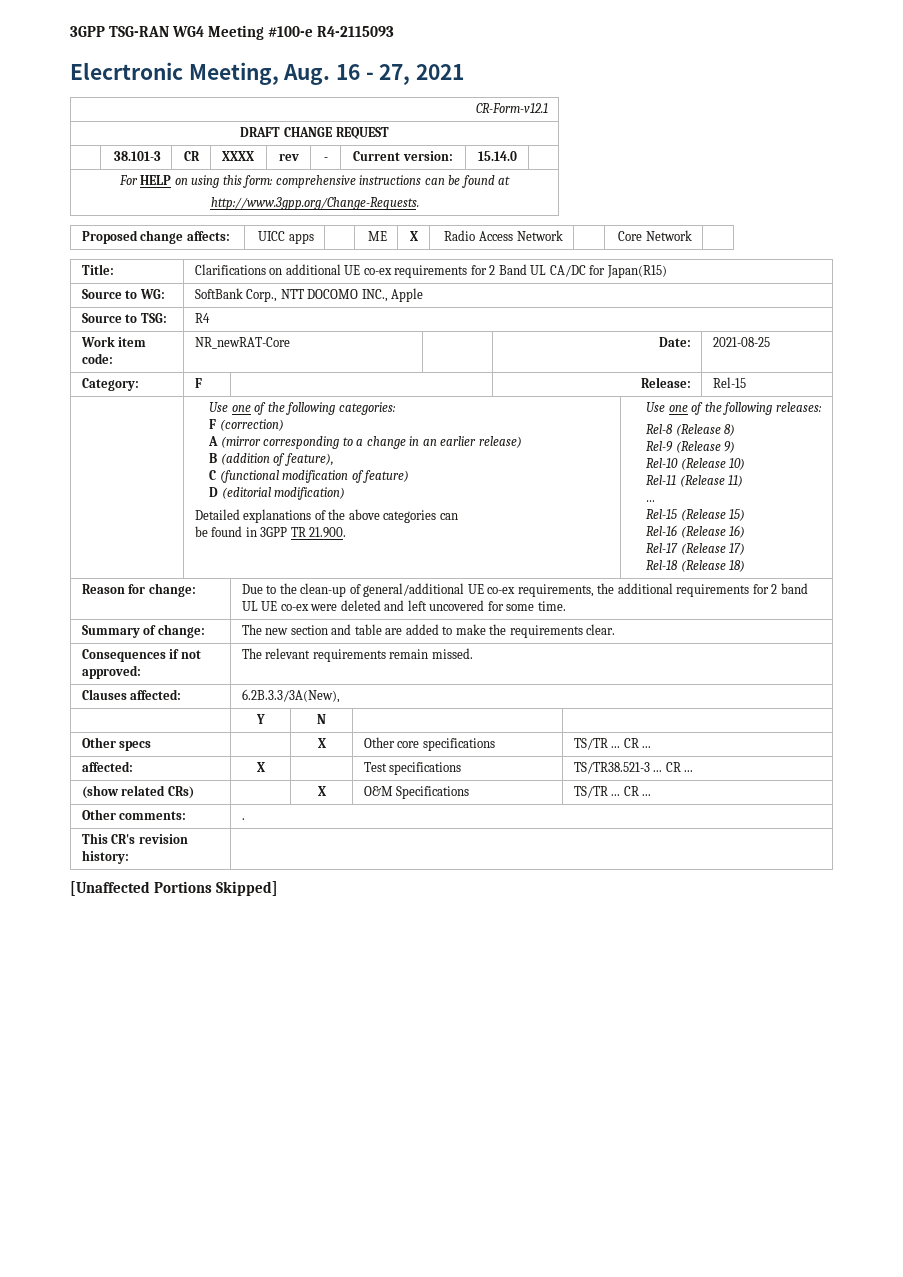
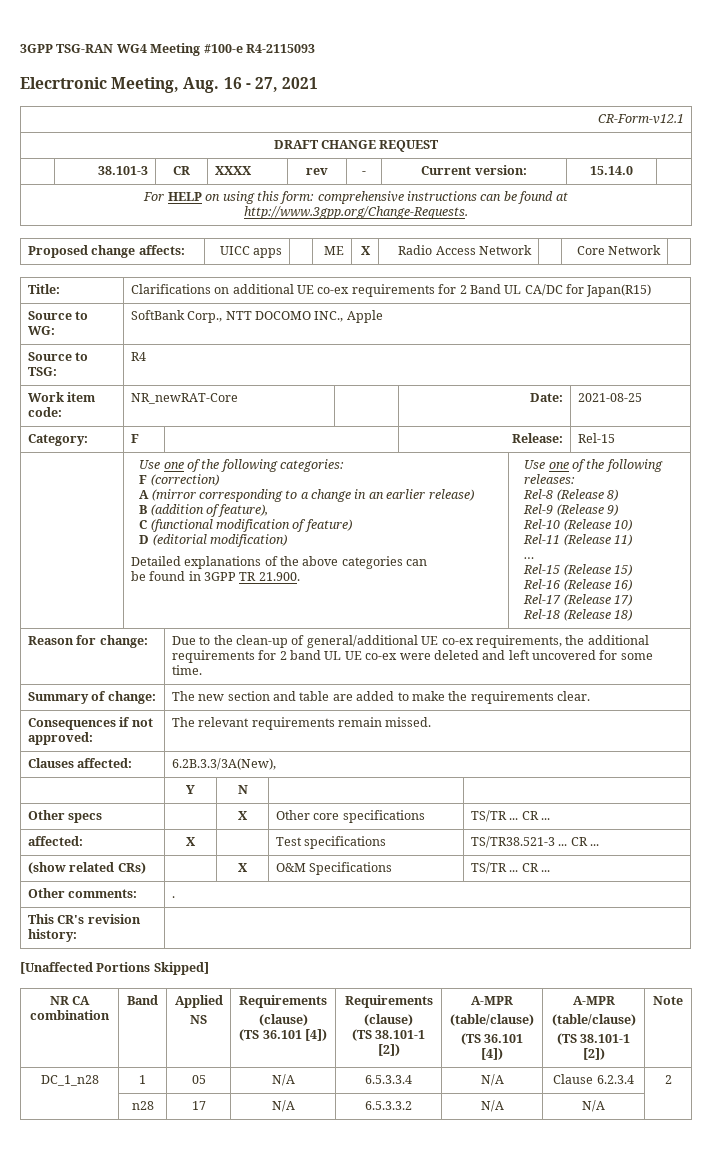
(278, 888) none -> [49,996,91,1005] [30,1010,110,1020] [127,995,158,1005] [174,995,223,1008] [190,1015,207,1024] [239,995,327,1008] [258,1014,308,1026] [239,1029,327,1041] [344,995,433,1008] [364,1014,413,1026] [351,1029,426,1041] [377,1044,400,1056] [471,996,513,1005] [450,1014,534,1026] [460,1033,524,1045] [481,1048,503,1060] [572,996,615,1005] [551,1014,636,1026] [556,1033,631,1045] [582,1048,605,1060] [653,996,683,1005] [40,1075,99,1086] [139,1075,146,1084] [191,1075,206,1084] [271,1074,295,1086] [365,1075,412,1084] [480,1074,504,1086] [553,1074,634,1084] [664,1075,672,1084] [131,1101,154,1110] [191,1101,206,1110] [271,1100,295,1112] [365,1101,412,1110] [480,1100,504,1112] [582,1100,605,1112] // NR CA combination | Band | Applied // NS | Requirements // (clause) // (TS 36.101 [4]) | Requirements // (clause) // (TS 38.101-1 [2]) | A-MPR // (table/clause) // (TS 36.101 [4]) | A-MPR // (table/clause) // (TS 38.101-1 [2]) | Note // DC_1_n28 | 1 | 05 | N/A | 6.5.3.3.4 | N/A | Clause 6.2.3.4 | 2 // | n28 | 17 | N/A | 6.5.3.3.2 | N/A | N/A |

